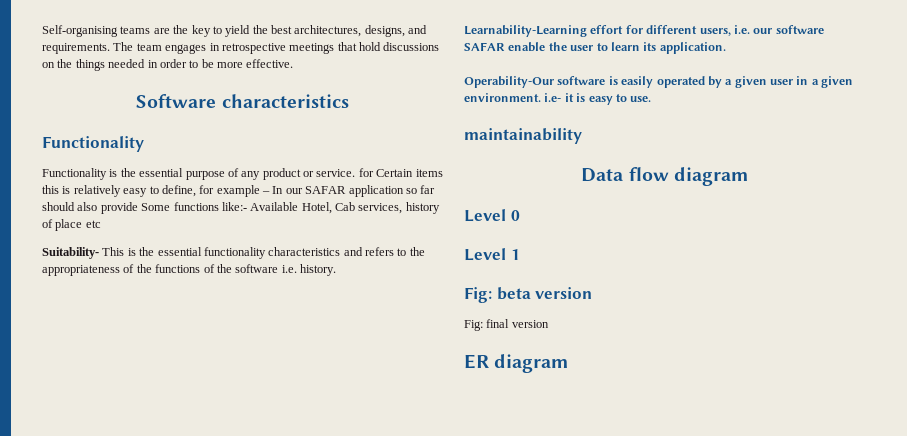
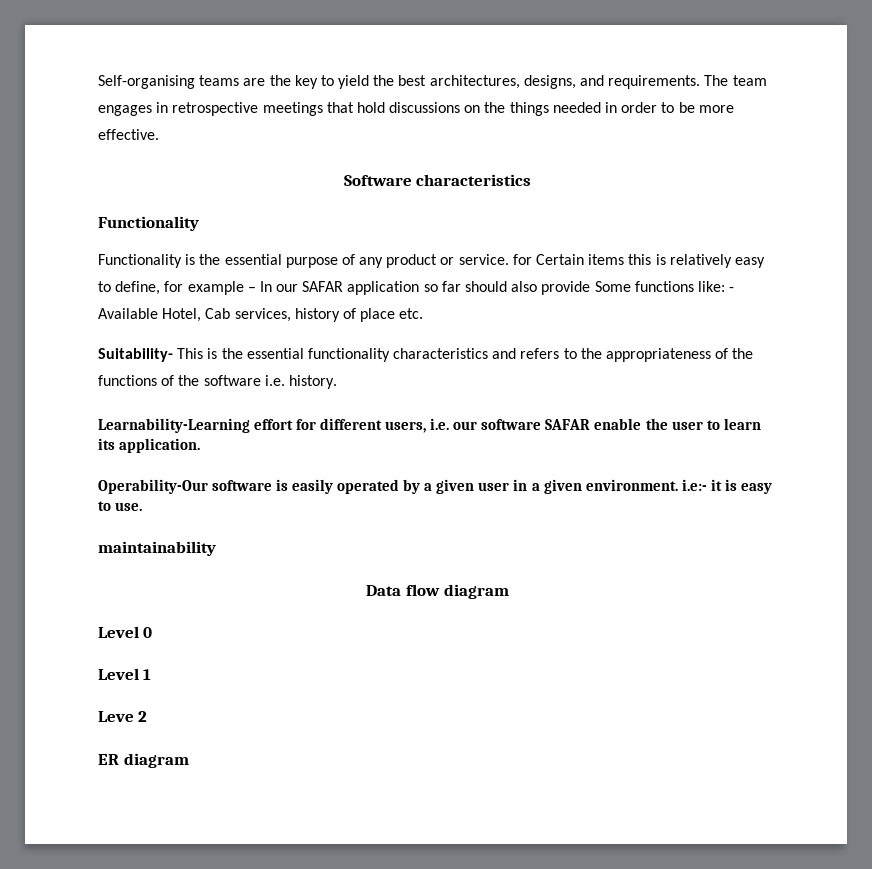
[221,202,247,211] like:- -> [697,281,735,292] like: -
[85,220,101,228] etc -> [399,308,424,319] etc.
[544,93,562,102] i.e- -> [681,479,707,491] i.e:-
[464,287,593,303] [464,319,549,331] Fig: beta version // Fig: final version -> [98,711,148,722] Leve 2

